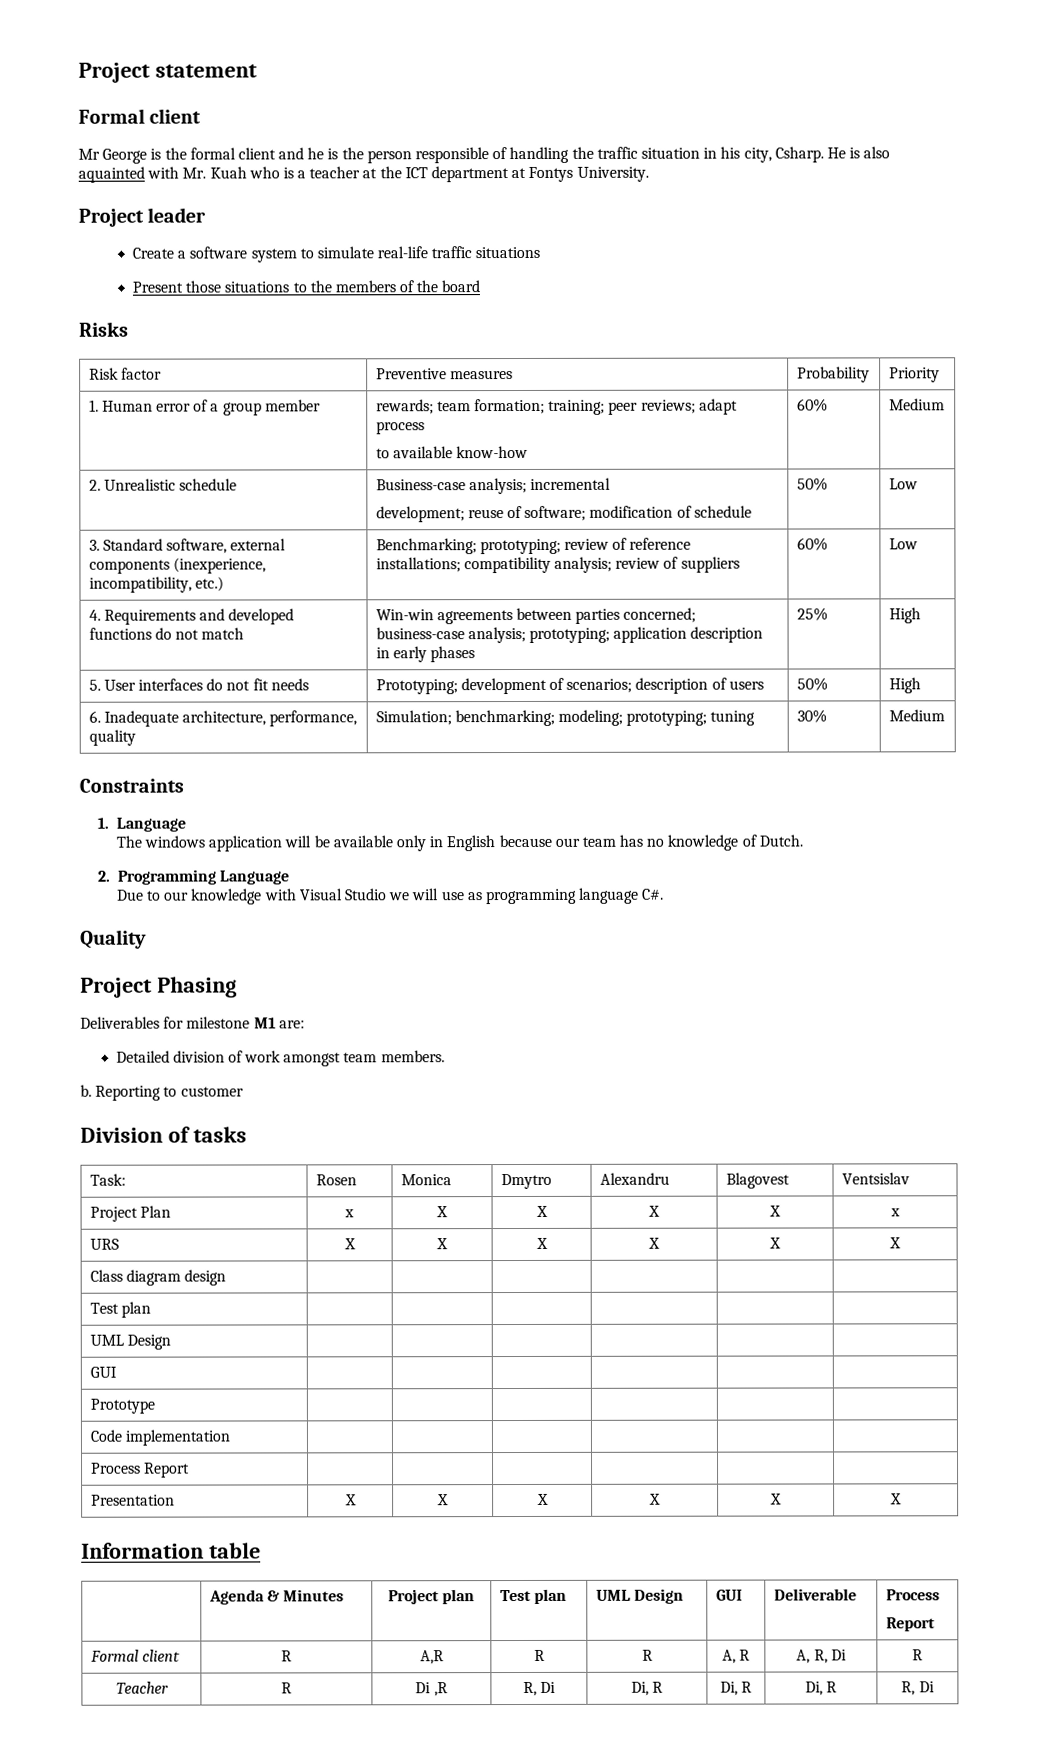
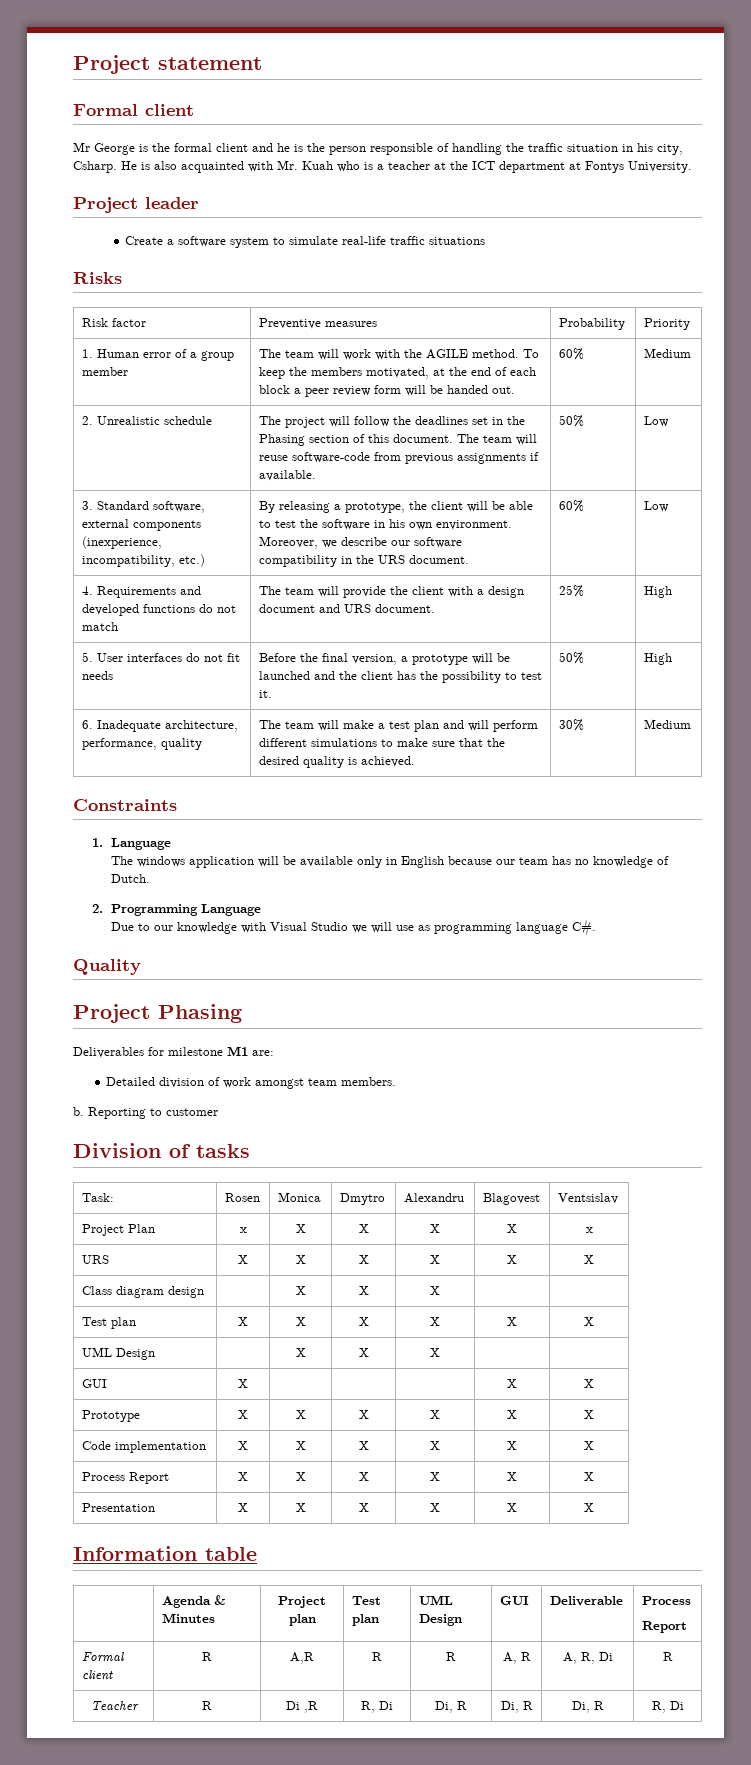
[78,166,145,183] aquainted -> [181,161,244,173] acquainted
[131,280,481,293] // Present those situations to the members of the board -> (486, 241) none
[375,398,738,415] [375,421,425,435] [375,445,529,459] rewards; team formation; training; peer reviews; adapt process // to available know-how -> [258,349,539,360] [258,367,536,379] [258,385,515,397] The team will work with the AGILE method. To keep the members motivated, at the end of each block a peer review form will be handed out.
[375,477,612,495] [375,505,752,523] Business-case analysis; incremental // development; reuse of software; modification of schedule -> [258,416,525,428] [258,434,537,446] [258,452,539,464] [258,470,316,481] The project will follow the deadlines set in the Phasing section of this document. The team will reuse software-code from previous assignments if available.
[375,537,692,555] [375,556,740,574] Benchmarking; prototyping; review of reference installations; compatibility analysis; review of suppliers -> [258,501,533,513] [258,519,512,530] [258,536,462,549] [258,555,469,567] By releasing a prototype, the client will be able to test the software in his own environment. Moreover, we describe our software compatibility in the URS document.
[375,607,697,625] [375,626,764,644] [375,646,476,663] Win-win agreements between parties concerned; business-case analysis; prototyping; application description in early phases -> [258,586,524,598] [258,604,435,613] The team will provide the client with a design document and URS document.
[375,677,764,695] Prototyping; development of scenarios; description of users -> [258,653,510,665] [258,671,542,683] [258,690,272,698] Before the final version, a prototype will be launched and the client has the possibility to test it.
[375,709,756,727] Simulation; benchmarking; modeling; prototyping; tuning -> [258,720,538,732] [258,738,505,747] [258,756,415,768] The team will make a test plan and will perform different simulations to make sure that the desired quality is achieved.
[89,1301,151,1318] [89,1334,171,1350] [89,1366,117,1378] [89,1398,155,1414] [89,1429,230,1446] [90,1462,190,1478] | | | | // Test plan | | | | | | // UML Design | | | | | | // GUI | | | | | | // Prototype | | | | | | // Code implementation | | | | | | // Process Report | | | | | | -> [295,1286,306,1295] [358,1286,369,1295] [430,1286,440,1295] [81,1317,136,1329] [238,1317,248,1326] [295,1317,306,1326] [358,1317,369,1326] [430,1317,440,1326] [507,1317,517,1326] [584,1317,594,1326] [81,1347,155,1360] [295,1348,306,1357] [358,1348,369,1357] [430,1348,440,1357] [81,1379,107,1388] [238,1379,248,1388] [507,1379,517,1388] [584,1379,594,1388] [81,1410,140,1422] [238,1410,248,1419] [295,1410,306,1419] [358,1410,369,1419] [430,1410,440,1419] [507,1410,517,1419] [584,1410,594,1419] [81,1441,206,1453] [238,1441,248,1450] [295,1441,306,1450] [358,1441,369,1450] [430,1441,440,1450] [507,1441,517,1450] [584,1441,594,1450] [81,1472,169,1484] [238,1472,248,1481] [295,1472,306,1481] [358,1472,369,1481] [430,1472,440,1481] [507,1472,517,1481] [584,1472,594,1481] X | X | X | | // Test plan | X | X | X | X | X | X // UML Design | | X | X | X | | // GUI | X | | | | X | X // Prototype | X | X | X | X | X | X // Code implementation | X | X | X | X | X | X // Process Report | X | X | X | X | X | X

